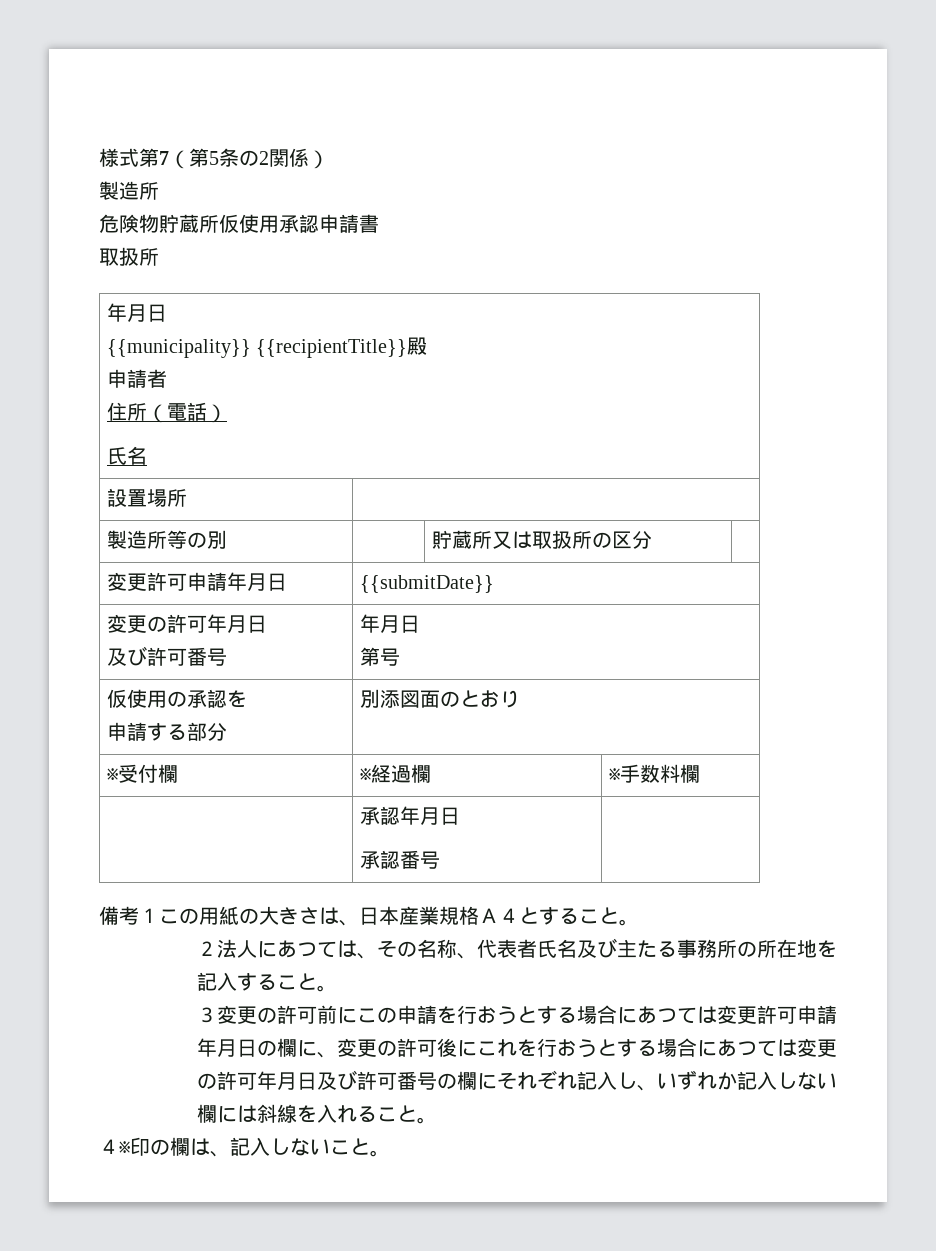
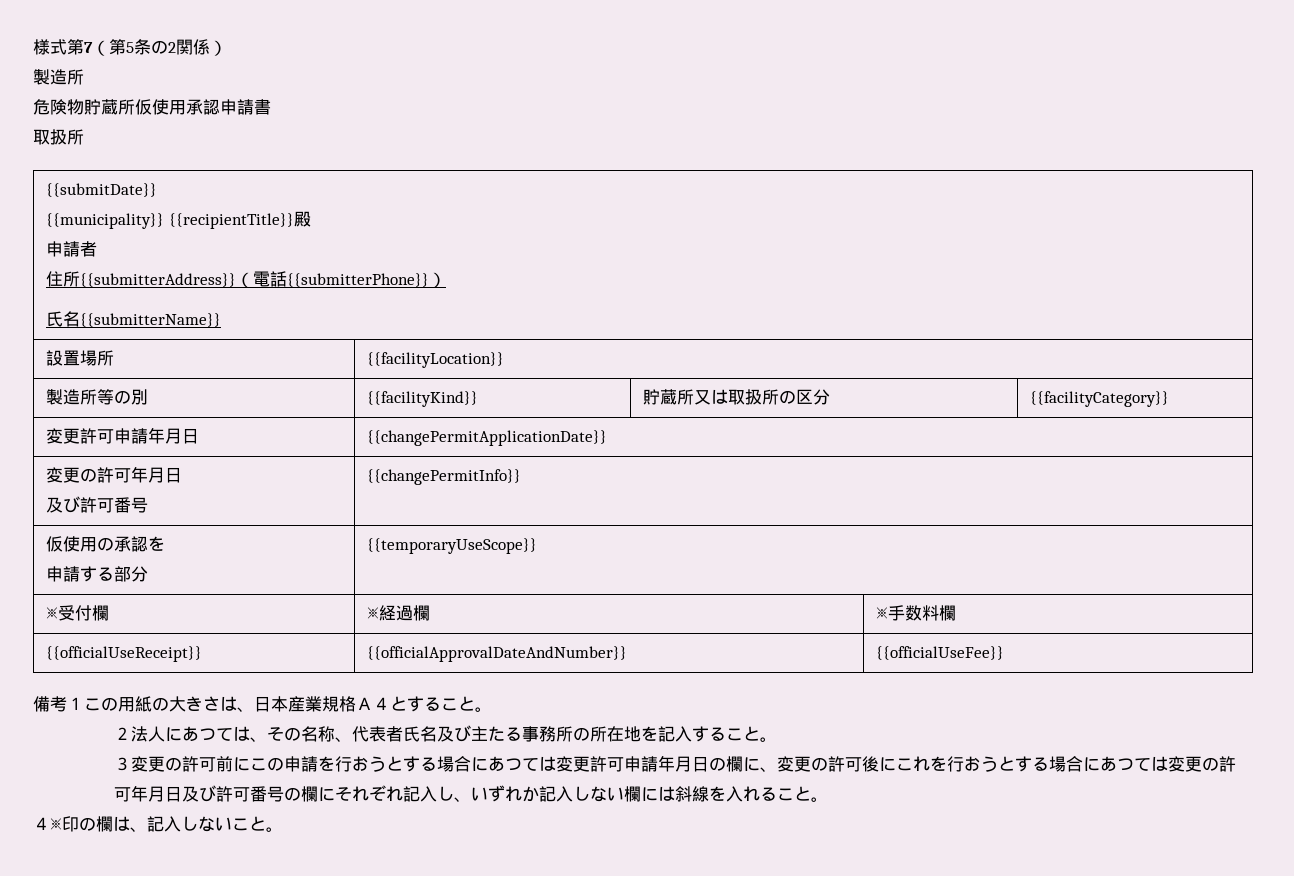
[107,303,168,322] 年月日 -> [46,183,158,197] {{submitDate}}
[147,402,208,423] （電話 -> [80,271,430,288] {{submitterAddress}}（電話{{submitterPhone}}
(148, 455) none -> [80,313,222,327] {{submitterName}}
(188, 498) none -> [367,352,505,368] {{facilityLocation}}
(228, 539) none -> [367,391,479,407] {{facilityKind}}
(653, 539) none -> [1030,391,1170,407] {{facilityCategory}}
[360,575,495,593] {{submitDate}} -> [367,430,608,446] {{changePermitApplicationDate}}
[360,614,421,633] [360,647,401,666] 年月日 // 第号 -> [367,469,522,485] {{changePermitInfo}}
[360,689,521,708] 別添図面のとおり -> [367,538,538,554] {{temporaryUseScope}}
[360,806,461,825] [360,850,441,869] | 承認年月日 // 承認番号 | -> [46,646,203,662] [367,646,628,662] [876,646,1005,660] {{officialUseReceipt}} | {{officialApprovalDateAndNumber}} | {{officialUseFee}}

